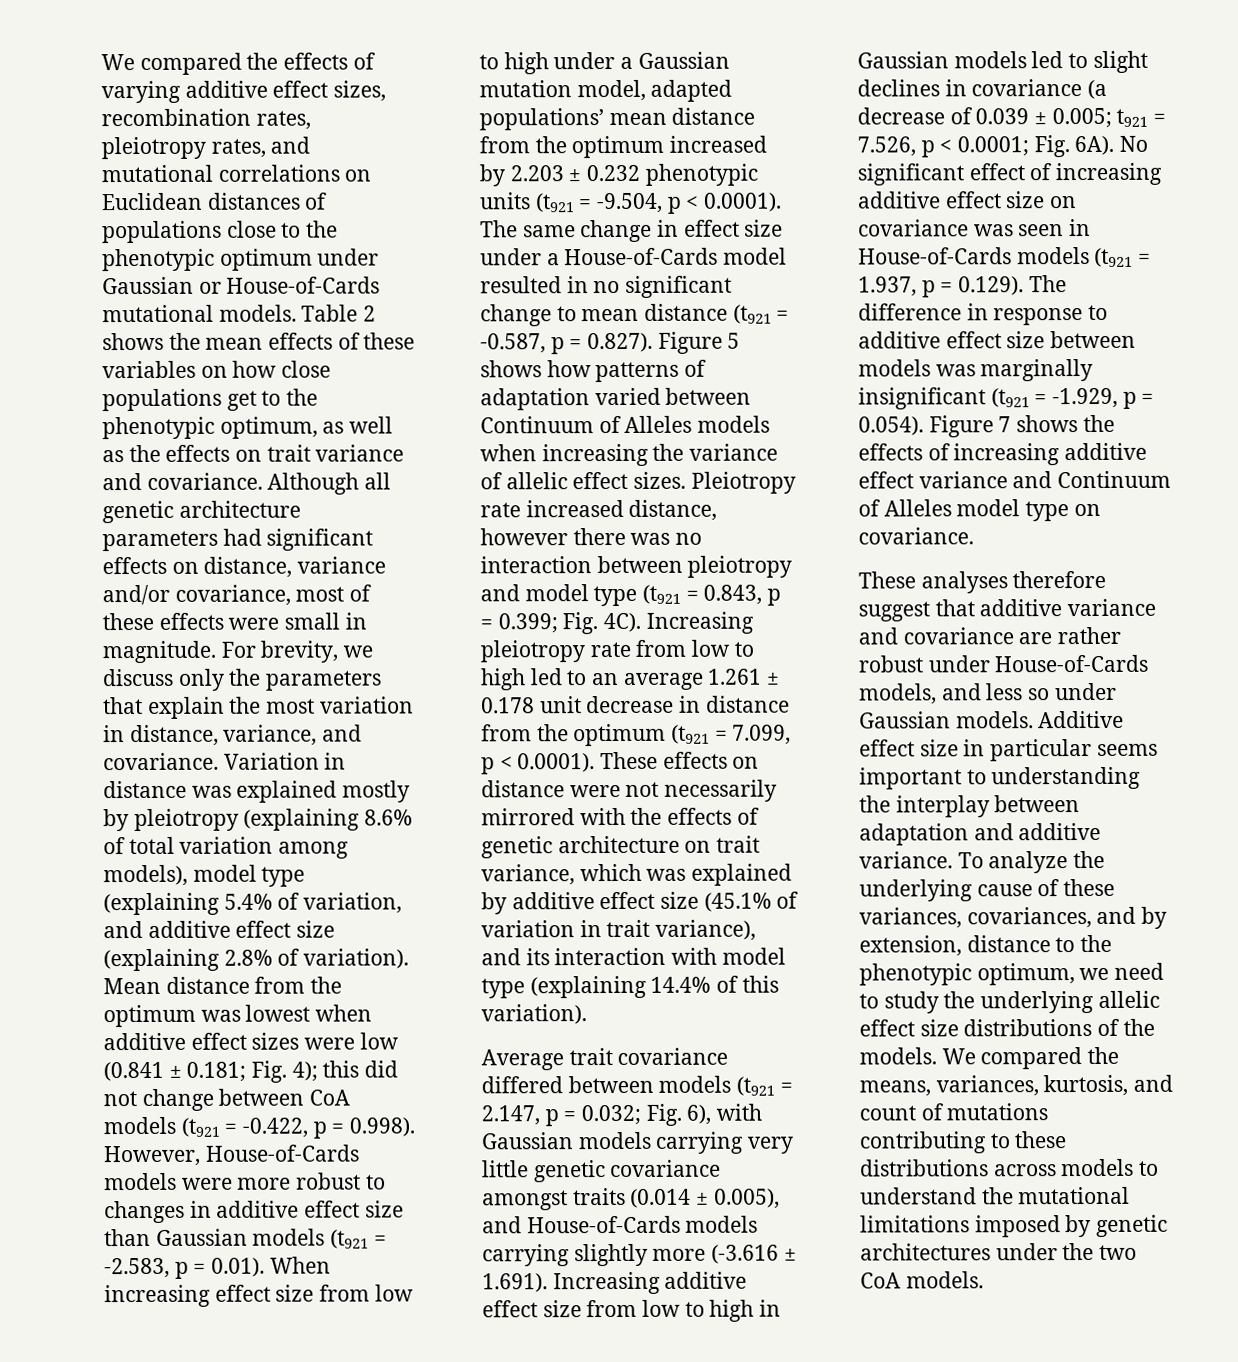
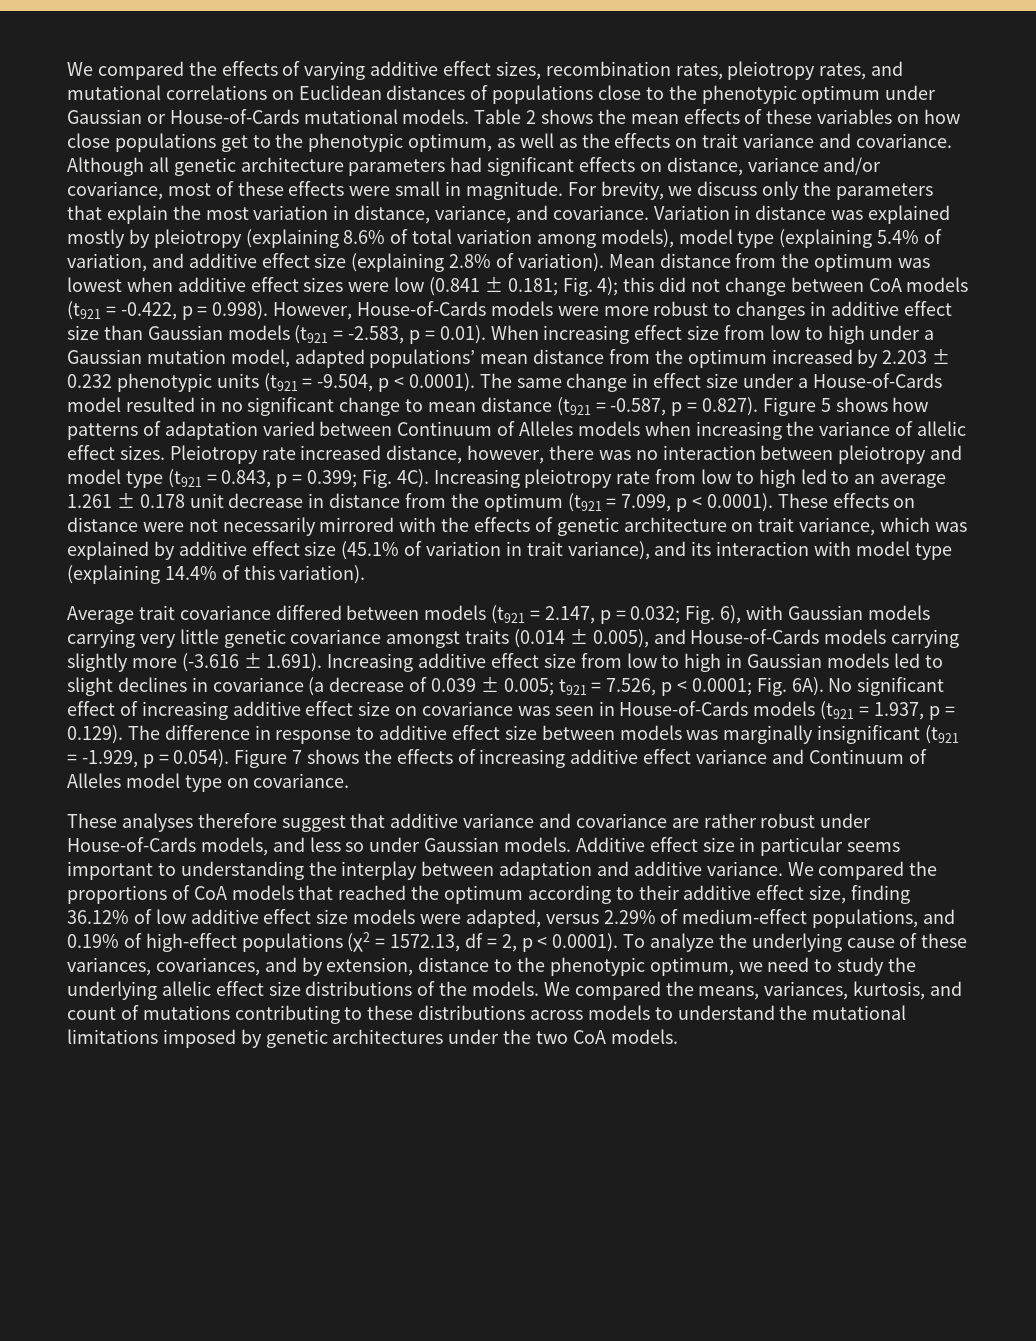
[480,528,568,546] however -> [467,445,545,464] however,
(953, 860) none -> [787,861,938,880] [67,885,911,904] [67,909,956,928] [67,932,619,952] We compared the proportions of CoA models that reached the optimum according to their additive effect size, finding 36.12% of low additive effect size models were adapted, versus 2.29% of medium-effect populations, and 0.19% of high-effect populations (χ2 = 1572.13, df = 2, p < 0.0001).

